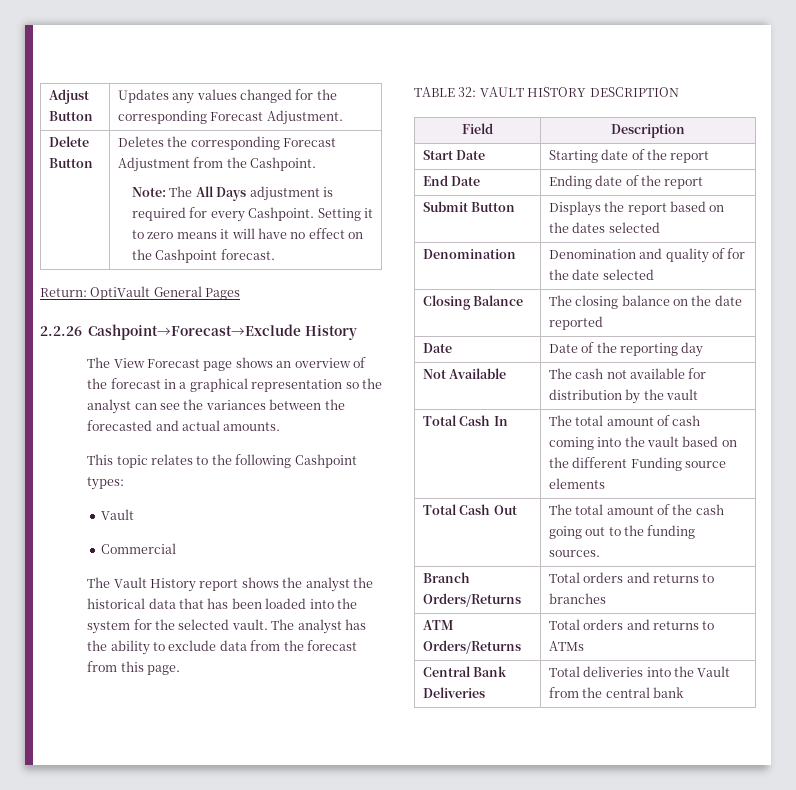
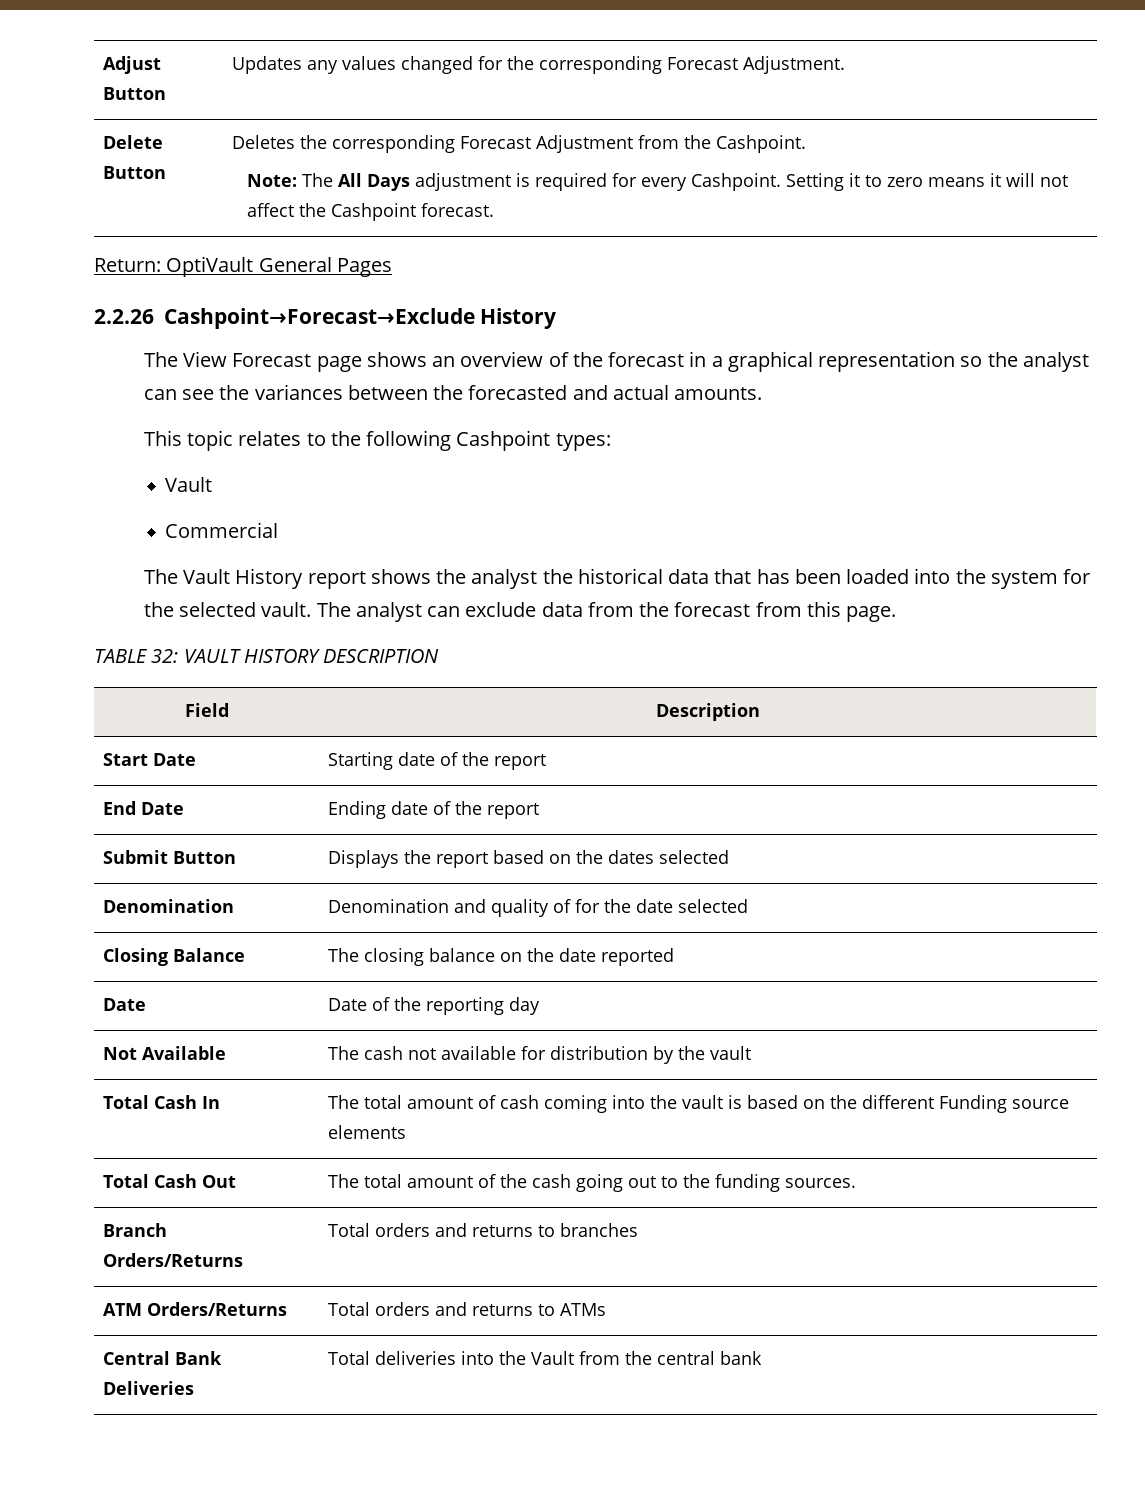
[257,228,364,239] have no effect on -> [1039,175,1068,187] [246,203,294,217] not affect
[344,619,366,630] [87,640,166,655] has the ability to -> [427,606,461,617] can
(679, 441) none -> [727,1095,742,1109] is

